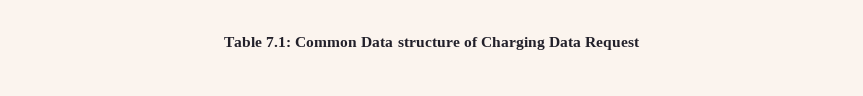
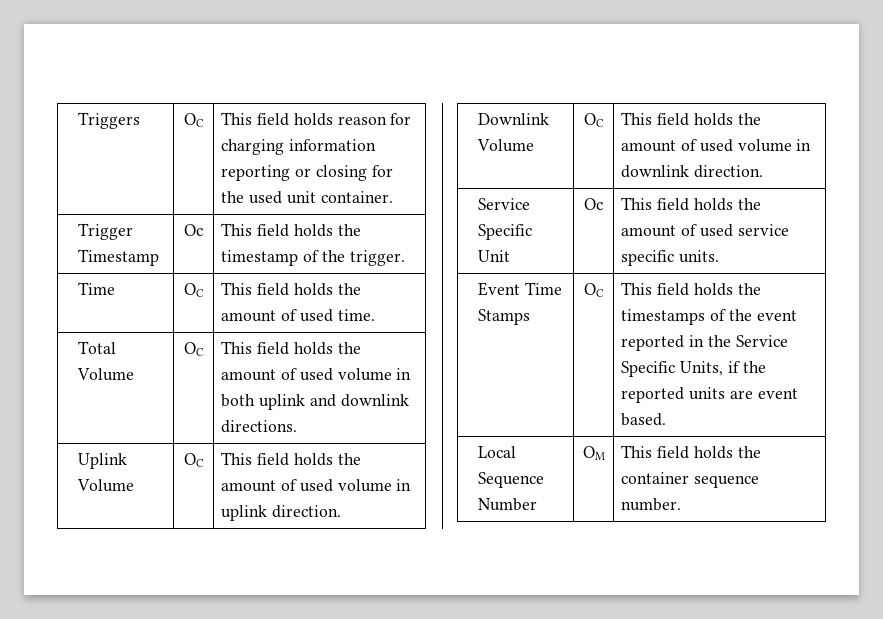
[223,37,641,50] Table 7.1: Common Data structure of Charging Data Request -> [77,112,140,129] [183,113,204,127] [221,112,412,126] [221,139,377,155] [221,165,393,181] [221,191,393,204] [77,223,133,240] [77,249,159,266] [184,224,203,236] [221,223,361,237] [221,250,405,266] [77,282,115,295] [183,283,204,297] [221,282,361,296] [221,309,375,322] [77,341,116,354] [76,368,134,381] [183,342,204,356] [221,341,361,355] [221,368,412,381] [221,394,409,410] [221,420,298,433] [77,453,127,469] [76,479,134,492] [183,453,204,467] [221,452,361,466] [221,479,412,492] [221,505,342,521] [477,113,549,125] [476,139,534,152] [583,113,604,127] [621,112,761,126] [621,139,812,152] [621,165,764,178] [477,198,530,210] [477,224,532,240] [477,250,510,262] [584,198,603,210] [621,197,761,211] [621,224,789,237] [621,250,720,266] [477,282,562,296] [477,309,530,325] [583,283,604,297] [621,282,761,296] [621,309,797,325] [621,335,788,351] [621,361,766,377] [621,387,798,403] [621,413,667,426] [477,446,516,458] [477,472,544,488] [477,498,537,511] [582,446,605,460] [621,445,761,459] [621,472,760,488] [621,498,682,511] Triggers | OC | This field holds reason for charging information reporting or closing for the used unit container. // Trigger Timestamp | Oc | This field holds the timestamp of the trigger. // Time | OC | This field holds the amount of used time. // Total Volume | OC | This field holds the amount of used volume in both uplink and downlink directions. // Uplink Volume | OC | This field holds the amount of used volume in uplink direction. // Downlink Volume | OC | This field holds the amount of used volume in downlink direction. // Service Specific Unit | Oc | This field holds the amount of used service specific units. // Event Time Stamps | OC | This field holds the timestamps of the event reported in the Service Specific Units, if the reported units are event based. // Local Sequence Number | OM | This field holds the container sequence number.

